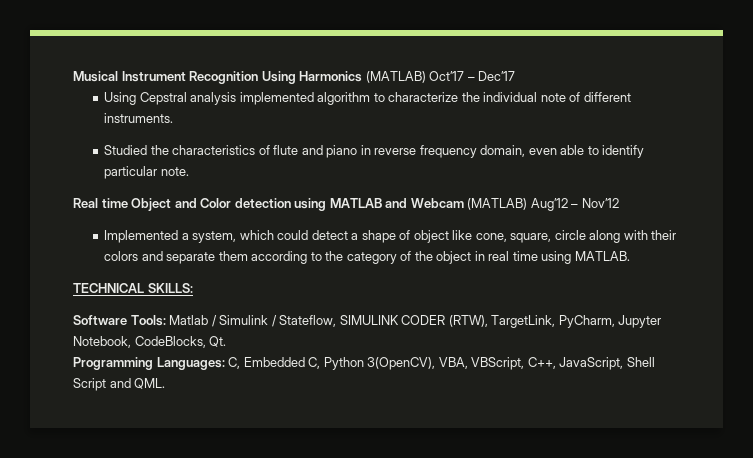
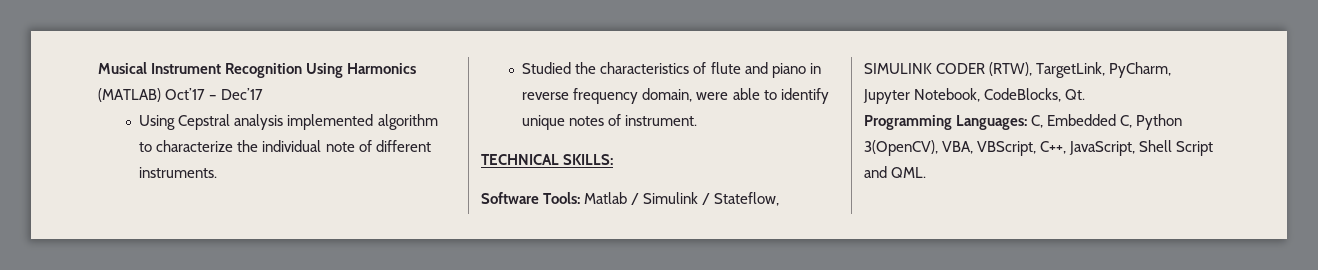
[528,148,557,155] even -> [696,92,729,100] were
[104,166,189,179] [73,198,619,211] [104,230,677,243] [104,251,630,264] particular note. // Real time Object and Color detection using MATLAB and Webcam (MATLAB) Aug’12 – Nov’12 // Implemented a system, which could detect a shape of object like cone, square, circle along with their colors and separate them according to the category of the object in real time using MATLAB. -> [522,114,698,130] unique notes of instrument.

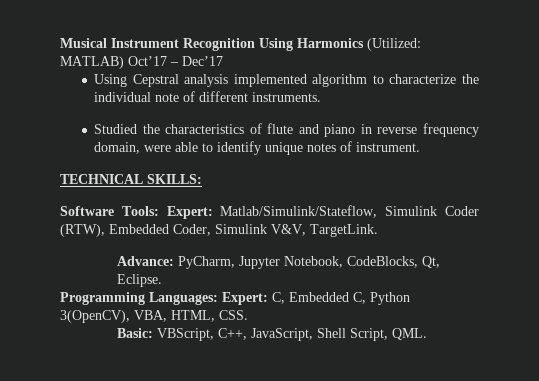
[98,88,161,102] (MATLAB) -> [367,38,421,51] [60,56,124,69] (Utilized: MATLAB)
[584,192,780,206] [864,62,1106,78] Matlab / Simulink / Stateflow, SIMULINK CODER (RTW), TargetLink, -> [166,205,479,219] [60,224,378,237] [116,256,174,266] Expert: Matlab/Simulink/Stateflow, Simulink Coder (RTW), Embedded Coder, Simulink V&V, TargetLink. // Advance:
[1065,89,1086,100] Qt. -> [421,256,440,268] [116,274,162,287] Qt, Eclipse.
(1028, 122) none -> [222,292,268,305] Expert:
(974, 147) none -> [171,310,248,322] [116,328,153,338] HTML, CSS. // Basic:
[1176,141,1214,156] [864,166,887,178] Script and -> [349,328,388,341] Script,

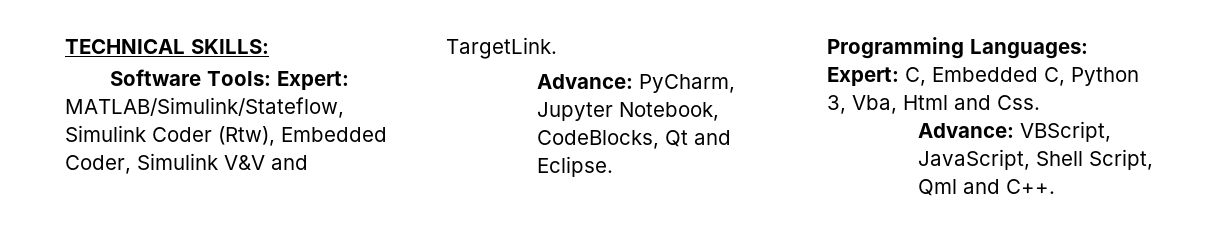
[60,38,421,51] [60,56,223,69] [94,74,479,87] [94,91,322,102] [94,123,479,137] [94,141,421,155] Musical Instrument Recognition Using Harmonics (Utilized: MATLAB) Oct’17 – Dec’17 // Using Cepstral analysis implemented algorithm to characterize the individual note of different instruments. // Studied the characteristics of flute and piano in reverse frequency domain, were able to identify unique notes of instrument. // -> (65, 46) none
[220,205,378,218] Matlab/Simulink/Stateflow, -> [65,97,344,118] MATLAB/Simulink/Stateflow,
[60,224,105,237] (RTW), -> [218,126,275,146] (Rtw),
[271,224,306,236] V&V, -> [224,155,308,170] V&V and
[421,256,440,268] Qt, -> [664,130,731,147] Qt and
[60,310,248,323] [116,328,427,341] 3(OpenCV), VBA, HTML, CSS. // Basic: VBScript, C++, JavaScript, Shell Script, QML. -> [827,95,1040,114] [917,121,1111,142] [917,149,1153,170] [917,179,1055,196] 3, Vba, Html and Css. // Advance: VBScript, JavaScript, Shell Script, Qml and C++.

